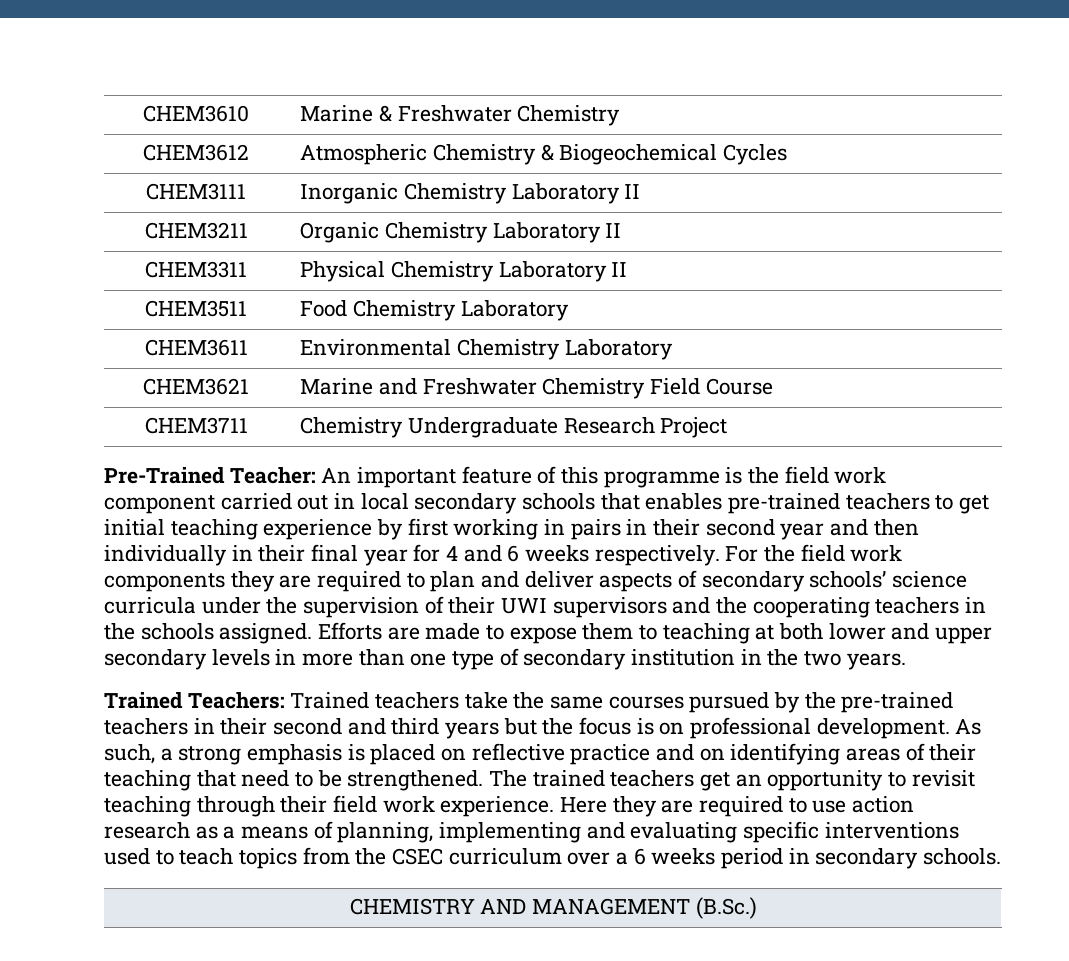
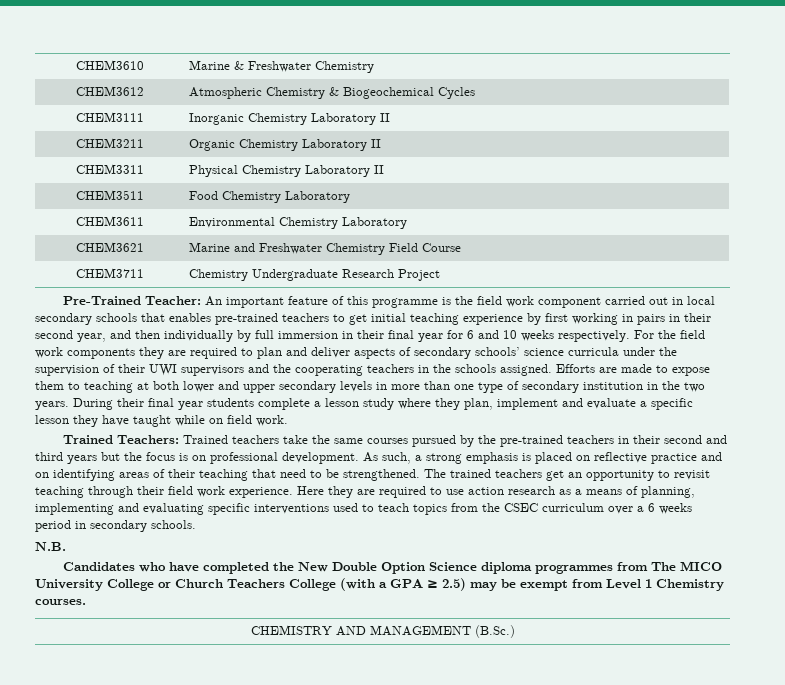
[780,523,825,540] year -> [77,333,106,342] year,
(227, 555) none -> [237,330,338,342] by full immersion
[446,545,520,562] 4 and 6 -> [467,330,517,339] 6 and 10
(906, 661) none -> [73,398,693,410] [35,415,288,427] During their final year students complete a lesson study where they plan, implement and evaluate a specific lesson they have taught while on field work.
(1002, 856) none -> [35,542,66,551] [62,561,722,574] [35,578,724,591] [35,599,86,605] // N.B. // Candidates who have completed the New Double Option Science diploma programmes from The MICO University College or Church Teachers College (with a GPA ≥ 2.5) may be exempt from Level 1 Chemistry courses.

